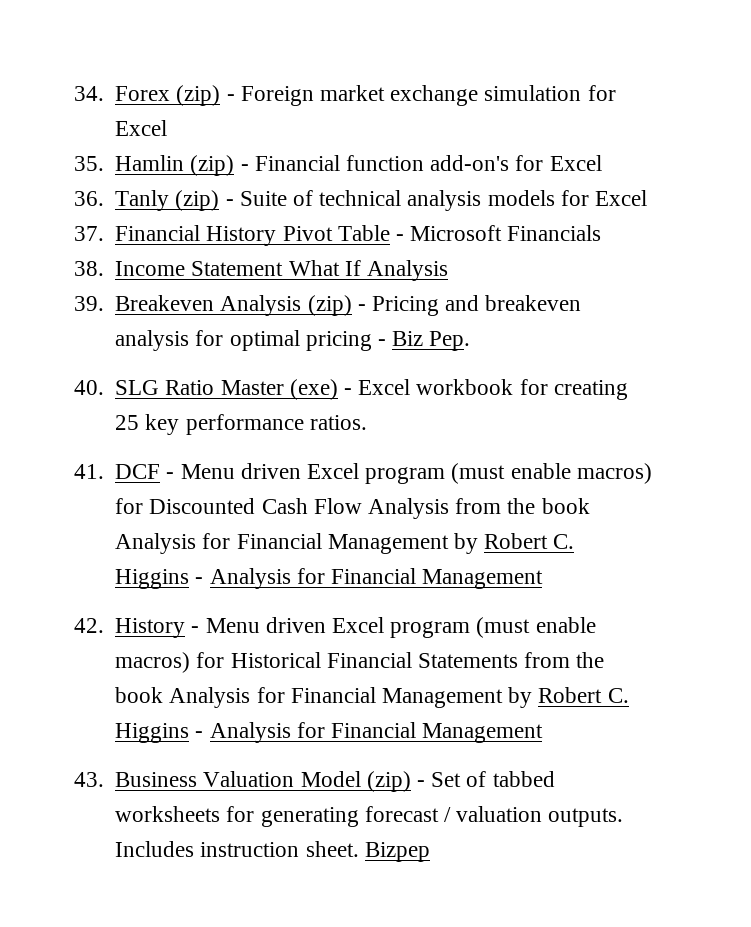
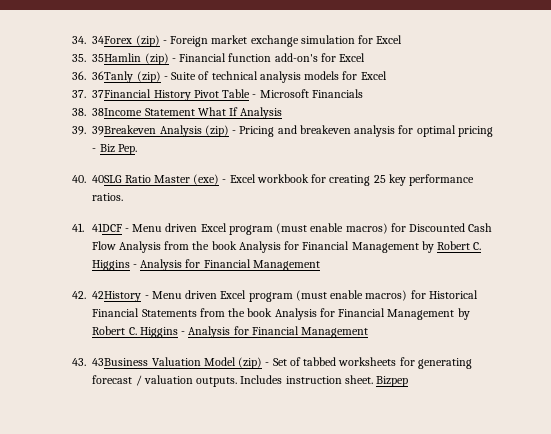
[115,86,171,101] Forex -> [92,36,133,44] 34Forex
[115,155,185,171] Hamlin -> [92,53,142,62] 35Hamlin
[115,190,170,211] Tanly -> [92,71,134,83] 36Tanly
[115,225,201,241] Financial -> [92,89,152,98] 37Financial
[115,261,186,276] Income -> [92,108,143,116] 38Income
[115,295,215,311] Breakeven -> [92,125,157,135] 39Breakeven
[115,380,160,395] SLG -> [92,175,123,183] 40SLG
[115,464,161,479] DCF -> [91,223,122,232] 41DCF
[115,618,186,638] History -> [92,291,142,302] 42History
[115,772,198,787] Business -> [92,358,149,366] 43Business

